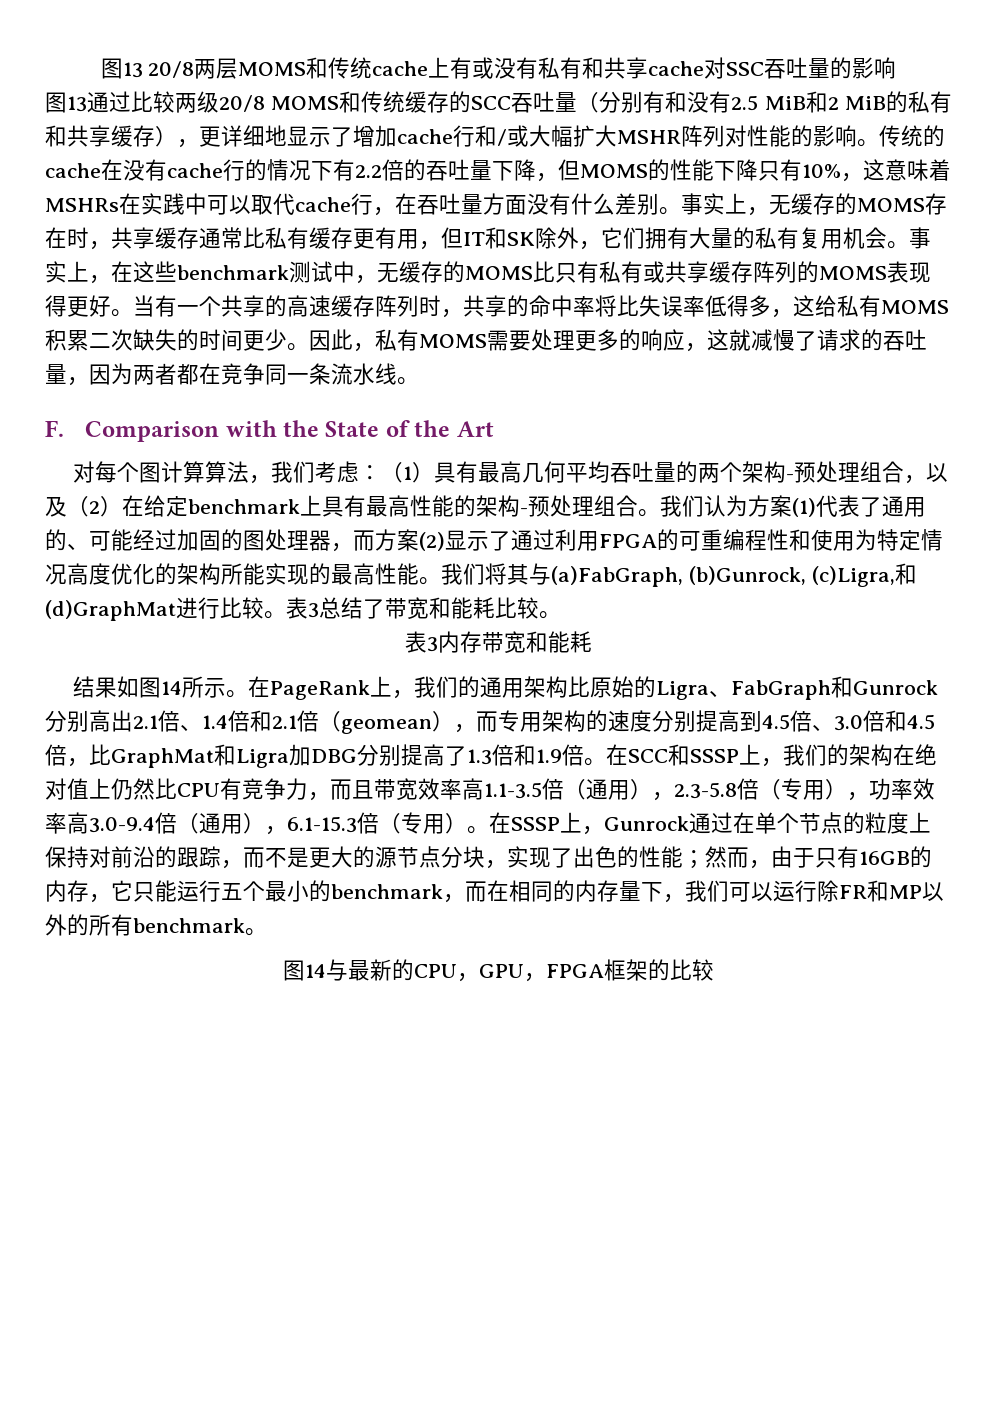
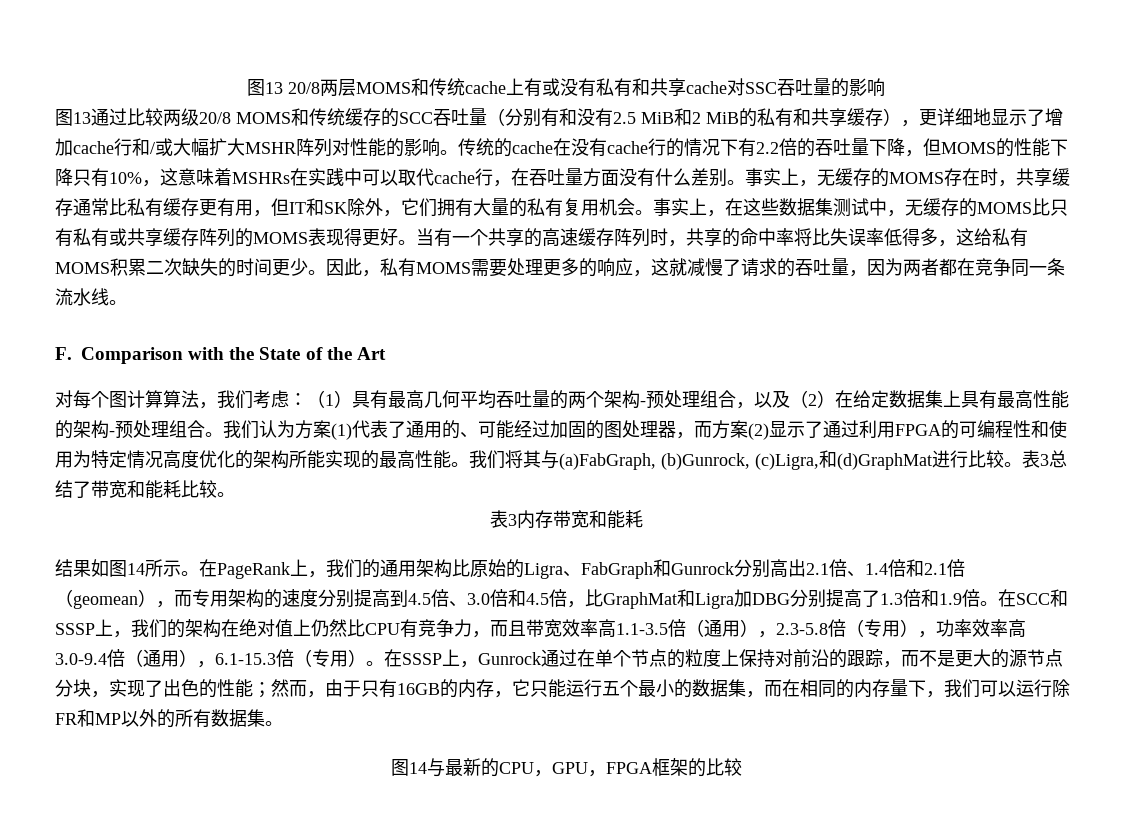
[177,265,289,280] benchmark -> [779,198,833,216] 数据集
[188,499,300,514] benchmark -> [889,390,943,408] 数据集
[701,529,723,550] 重 -> (977, 429) none
[331,884,443,899] benchmark -> [692,679,746,697] 数据集
[133,918,245,933] benchmark -> [211,709,265,727] 数据集

